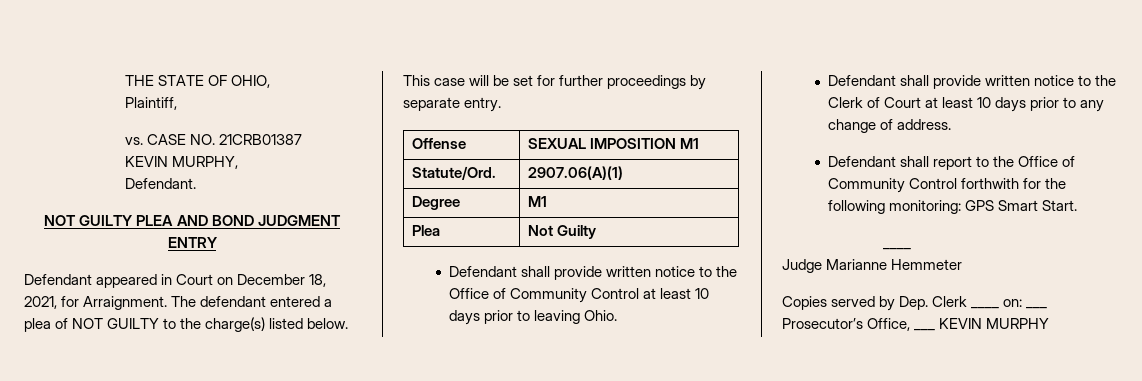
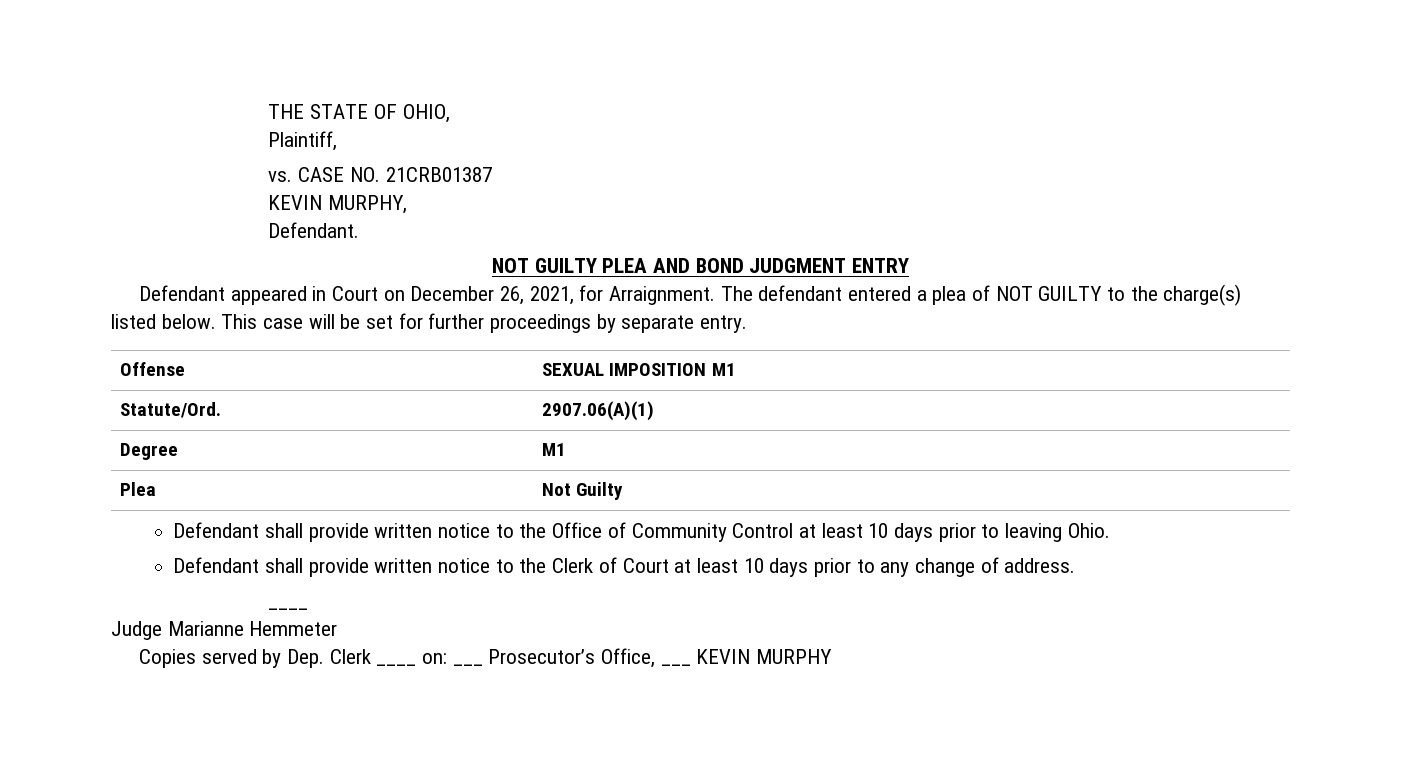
[309,274,327,287] 18, -> [499,286,524,305] 26,
[828,156,1076,170] [828,178,1067,193] [828,200,1078,214] // Defendant shall report to the Office of Community Control forthwith for the following monitoring: GPS Smart Start. -> (1076, 565) none

